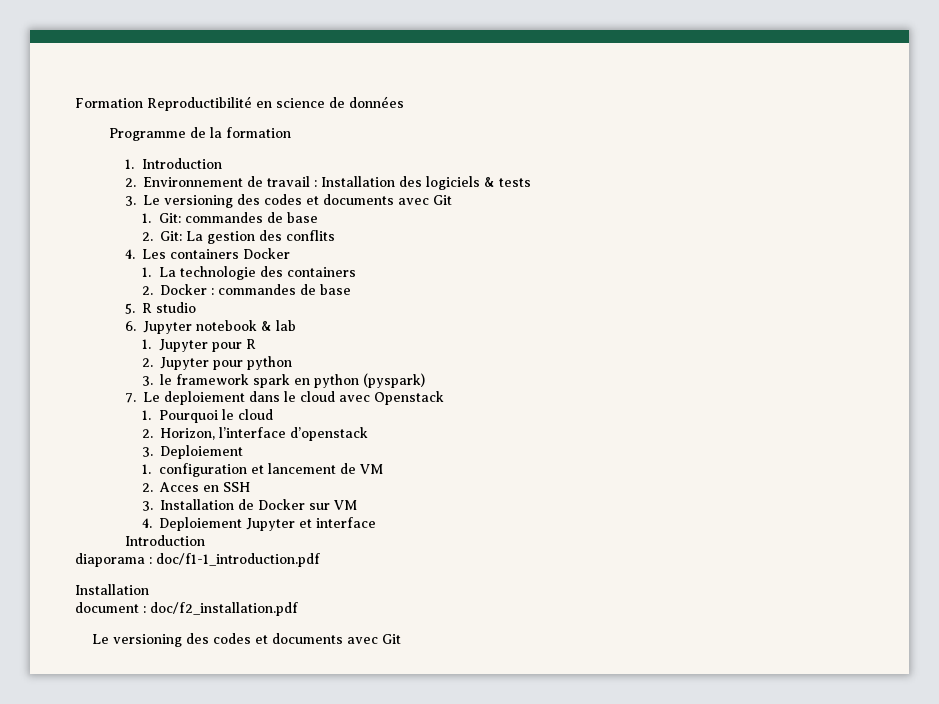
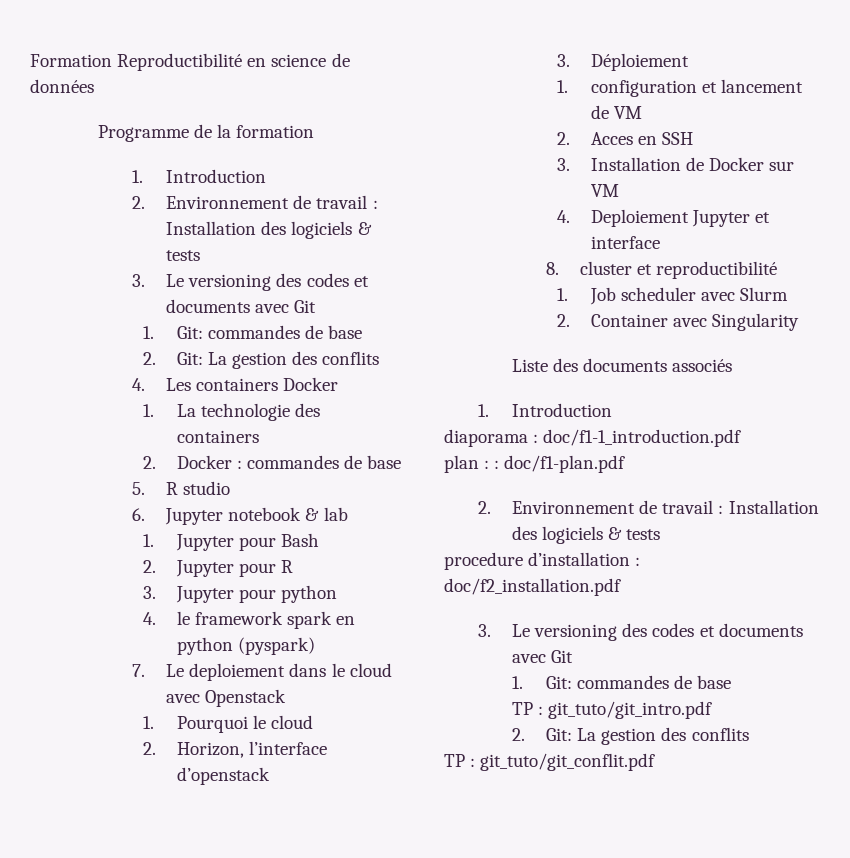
(242, 347) none -> [281,533,320,547] [142,560,276,577] Bash // 2. Jupyter pour
[142,358,154,367] 2. -> [142,586,156,599] 3.
[142,376,154,386] 3. -> [142,612,156,625] 4.
[160,445,244,459] Deploiement -> [590,53,689,71] Déploiement
[125,535,206,546] [75,553,320,567] [75,584,149,595] [75,602,139,613] Introduction // diaporama : doc/f1-1_introduction.pdf // Installation // document -> [546,261,778,279] [556,287,789,305] [556,313,800,331] [512,358,733,372] [478,403,613,417] [444,429,742,447] [444,455,626,473] [478,500,819,514] [512,526,661,544] [444,552,631,570] 8. cluster et reproductibilité // 1. Job scheduler avec Slurm // 2. Container avec Singularity // Liste des documents associés // 1. Introduction // diaporama : doc/f1-1_introduction.pdf // plan : : doc/f1-plan.pdf // 2. Environnement de travail : Installation des logiciels & tests // procedure d’installation
[91,633,401,647] Le versioning des codes et documents avec Git -> [478,623,803,641] [512,650,574,663] [512,675,732,689] [512,701,713,719] [512,727,749,745] [444,753,656,771] 3. Le versioning des codes et documents avec Git // 1. Git: commandes de base // TP : git_tuto/git_intro.pdf // 2. Git: La gestion des conflits // TP : git_tuto/git_conflit.pdf

